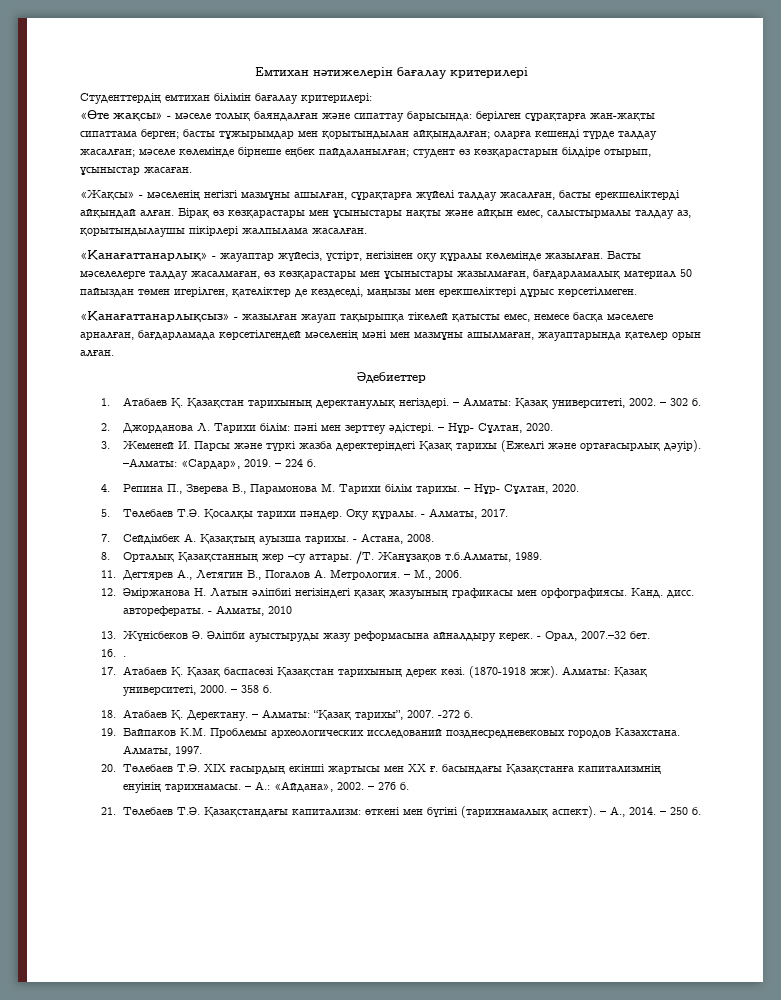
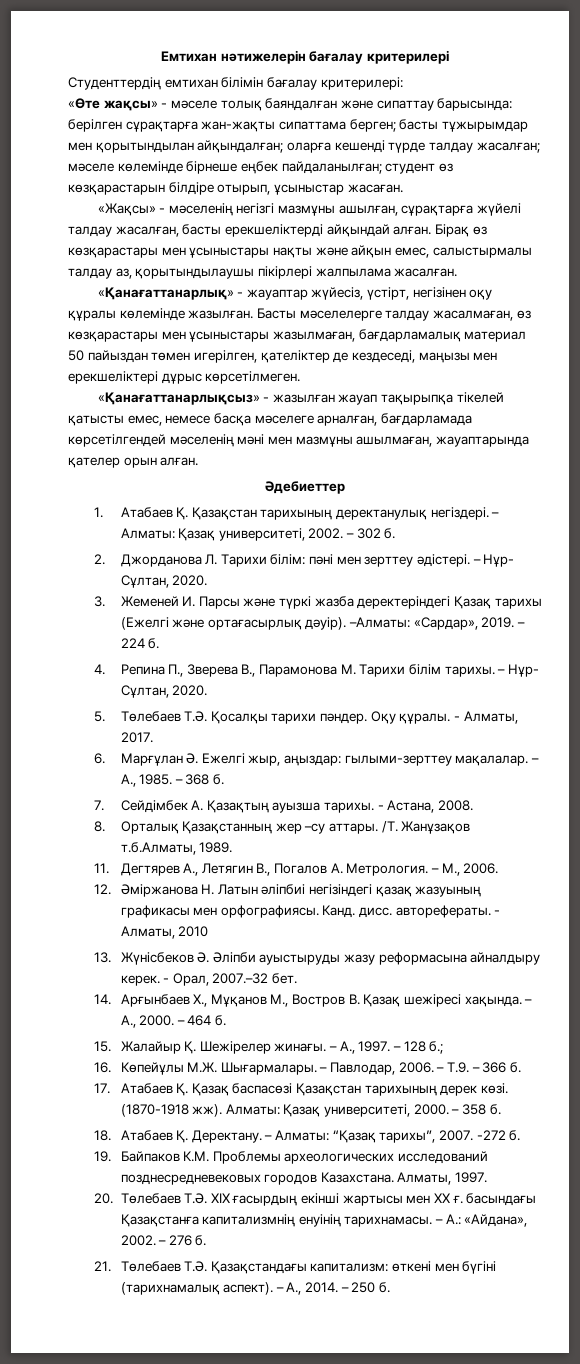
(508, 513) none -> [94,753,540,766] [120,774,225,787] // 6. Марғұлан Ә. Ежелгі жыр, аңыздар: гылыми-зерттеу мақалалар. – А., 1985. – 368 б.
[101,649,126,657] 16. . -> [94,994,533,1007] [120,1015,227,1028] [94,1041,444,1054] [94,1062,521,1075] 14. Арғынбаев Х., Мұқанов М., Востров В. Қазақ шежіресі хақында. – А., 2000. – 464 б. // 15. Жалайыр Қ. Шежірелер жинағы. – А., 1997. – 128 б.; // 16. Көпейұлы М.Ж. Шығармалары. – Павлодар, 2006. – Т.9. – 366 б.

